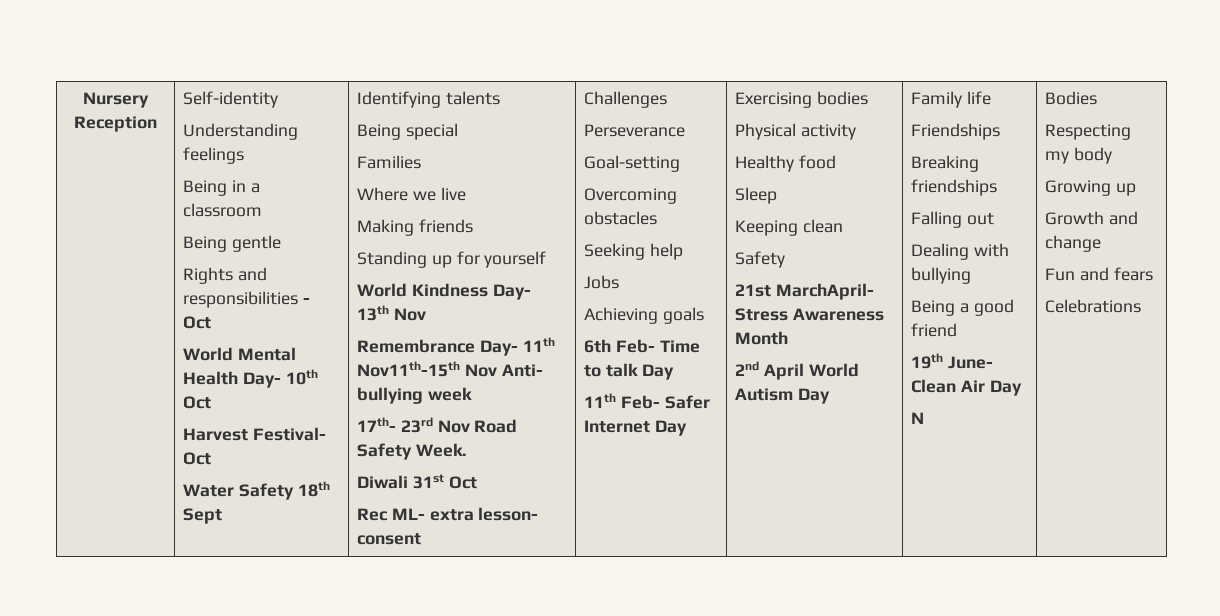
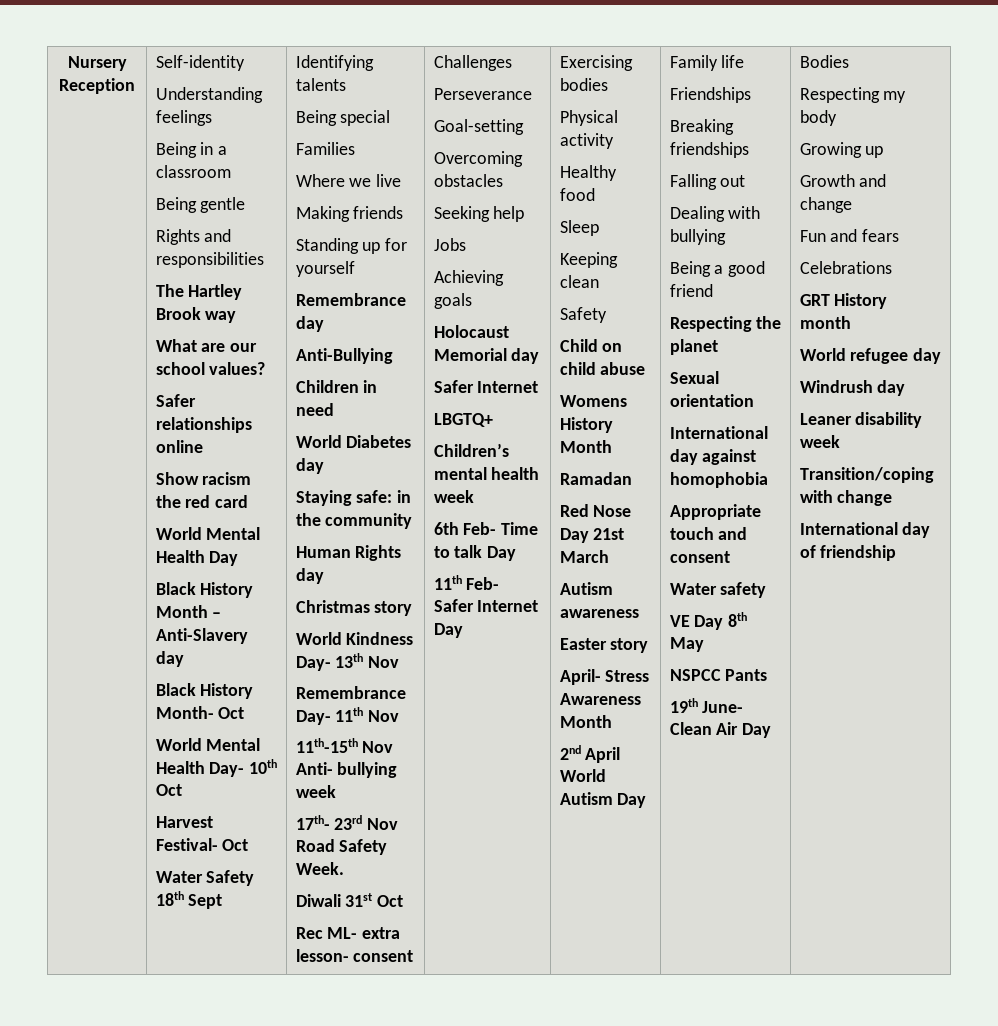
[302,298,310,304] - -> [155,284,243,300] [155,307,237,323] [155,339,257,352] [155,362,266,375] [155,394,196,407] [155,417,252,433] [155,440,203,453] [155,472,252,485] [155,495,248,508] [155,527,261,540] [155,550,239,566] [155,582,254,598] [155,605,222,618] [155,628,248,644] [155,651,184,667] [155,683,254,699] [155,706,214,719] // The Hartley Brook way // What are our school values? // Safer relationships online // Show racism the red card // World Mental Health Day // Black History Month – Anti-Slavery day // Black History Month-
(547, 259) none -> [295,293,406,306] [295,316,324,332] [295,348,393,364] [295,380,378,393] [295,403,334,416] [295,435,412,448] [295,458,324,474] [295,490,411,506] [295,513,413,529] [295,545,402,561] [295,568,324,584] [295,600,413,616] // Remembrance day // Anti-Bullying // Children in need // World Diabetes day // Staying safe: in the community // Human Rights day // Christmas story
[357,361,461,377] Nov11th-15th -> [367,710,399,722] [295,738,358,753] Nov // 11th-15th
(704, 315) none -> [433,325,509,338] [433,348,540,364] [433,380,539,393] [433,413,493,427] [433,443,509,457] [433,467,540,480] [433,490,474,503] // Holocaust Memorial day // Safer Internet // LBGTQ+ // Children’s mental health week
[735,283,874,300] 21st MarchApril- -> [559,339,623,352] [559,362,646,375] [559,395,627,407] [559,417,613,433] [559,440,612,453] [559,472,632,485] [559,504,632,517] [559,528,625,543] [559,550,609,563] [559,582,613,595] [559,609,639,618] [559,638,649,653] [559,669,601,685] Child on child abuse // Womens History Month // Ramadan // Red Nose Day 21st March // Autism awareness // Easter story // April-
(958, 330) none -> [669,316,782,332] [669,339,718,355] [669,371,719,384] [669,394,754,407] [669,426,768,439] [669,449,757,465] [669,472,768,488] [669,504,761,520] [669,527,748,540] [669,551,730,563] [669,582,767,598] [669,612,747,630] [669,637,704,652] [669,669,768,681] // Respecting the planet // Sexual orientation // International day against homophobia // Appropriate touch and consent // Water safety // VE Day 8th May // NSPCC Pants
[911,412,925,424] // N -> (771, 730) none
(1142, 306) none -> [799,293,888,309] [799,316,851,329] [799,348,941,364] [799,380,906,396] [799,412,923,428] [799,435,840,448] [799,467,934,483] [799,490,893,506] [799,522,931,538] [799,545,897,561] // GRT History month // World refugee day // Windrush day // Leaner disability week // Transition/coping with change // International day of friendship

